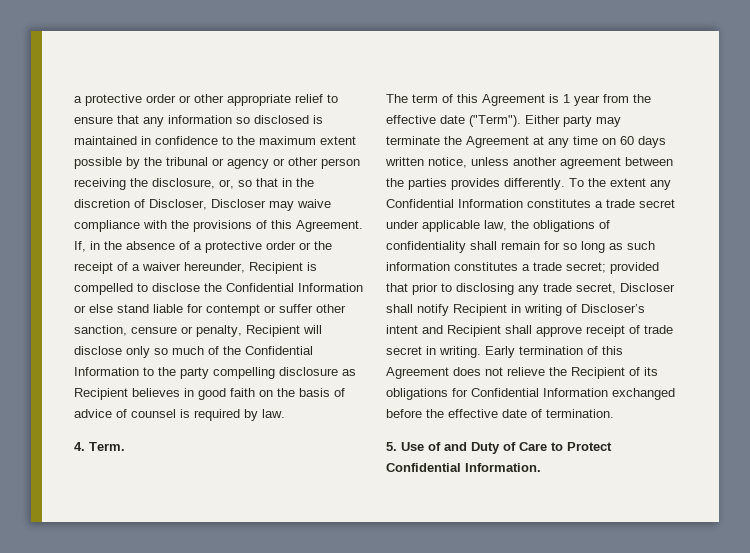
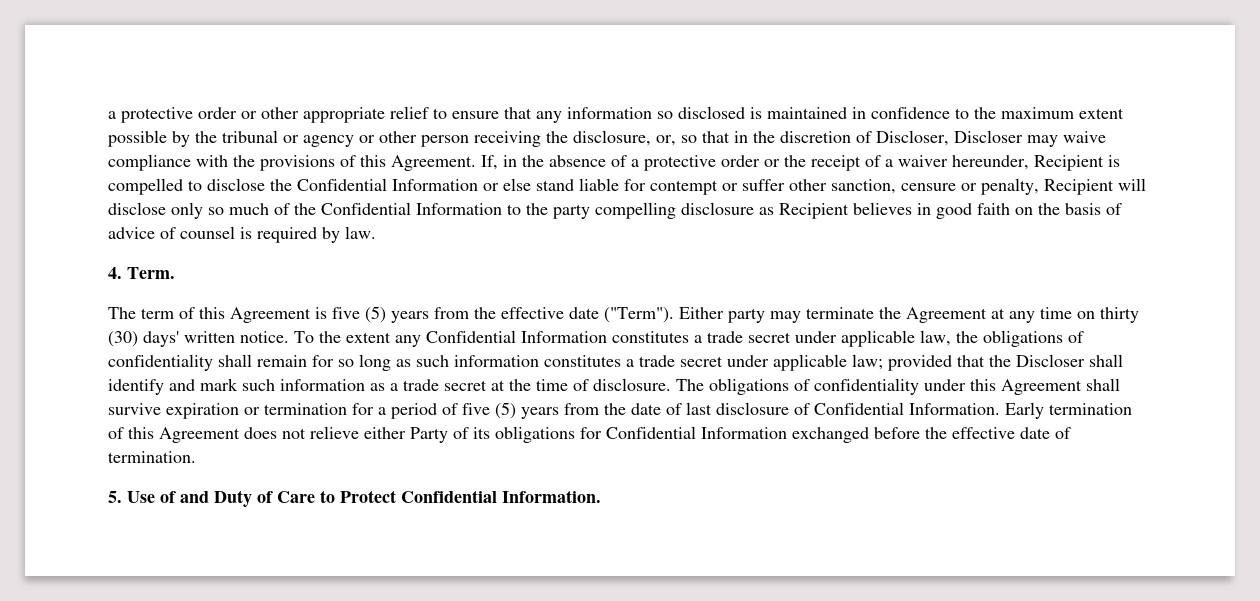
[563,94,600,106] 1 year -> [332,306,429,323] five (5) years
[620,136,666,148] [385,157,673,169] [386,178,565,190] 60 days written notice, unless another agreement between the parties provides differently. -> [1100,307,1139,323] [108,331,289,347] thirty (30) days' written notice.
[566,262,659,274] [386,283,675,295] [386,304,645,316] [386,325,673,337] [386,346,481,358] secret; provided that prior to disclosing any trade secret, Discloser shall notify Recipient in writing of Discloser’s intent and Recipient shall approve receipt of trade secret in writing. -> [680,354,1123,371] [108,378,1120,395] [108,402,1000,419] secret under applicable law; provided that the Discloser shall identify and mark such information as a trade secret at the time of disclosure. The obligations of confidentiality under this Agreement shall survive expiration or termination for a period of five (5) years from the date of last disclosure of Confidential Information.
[549,367,625,379] the Recipient -> [364,427,448,443] either Party

